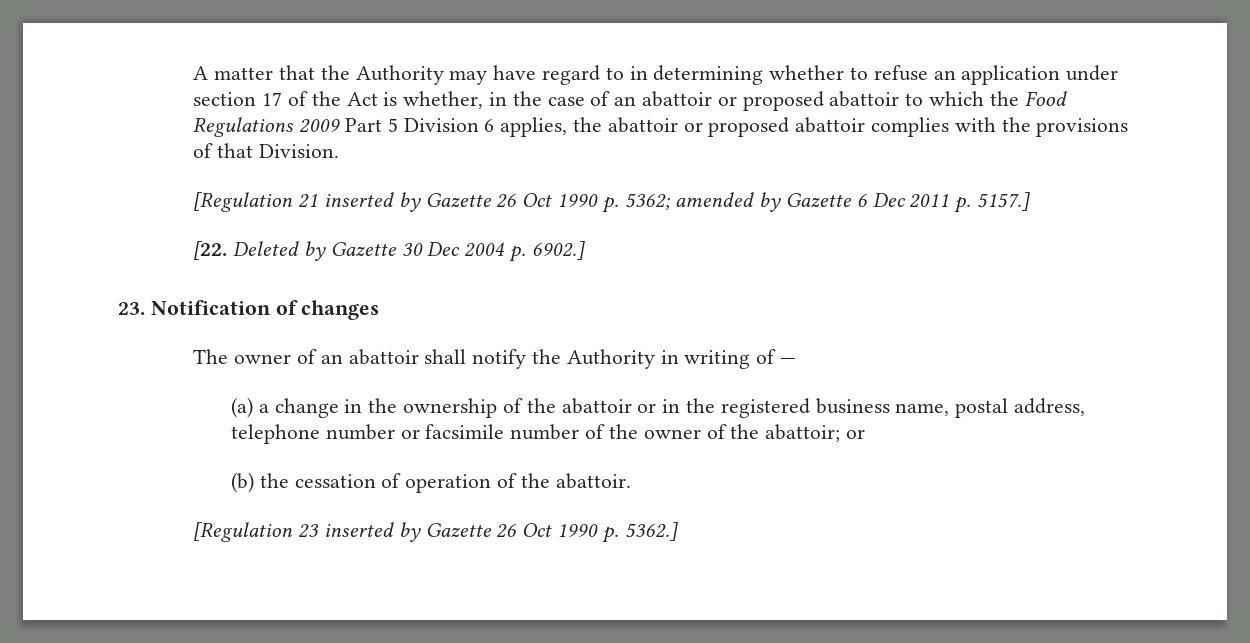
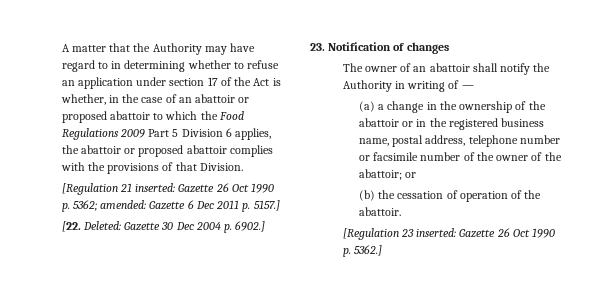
[323,192,421,212] inserted by -> [135,183,176,192] inserted:
[675,192,782,212] amended by -> [100,200,147,209] amended:
[233,241,326,261] Deleted by -> [82,221,121,230] Deleted:
[323,522,421,542] inserted by -> [416,228,457,237] inserted:

